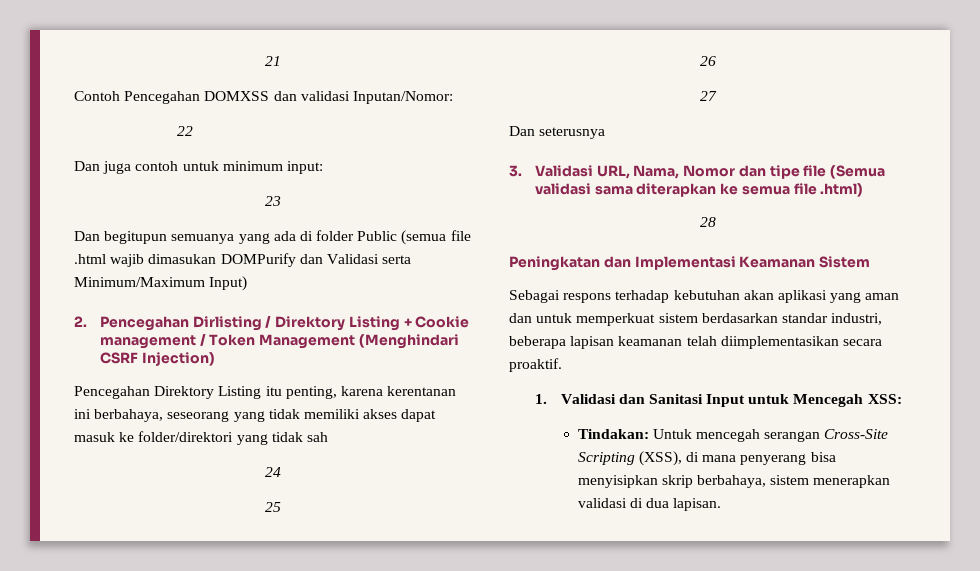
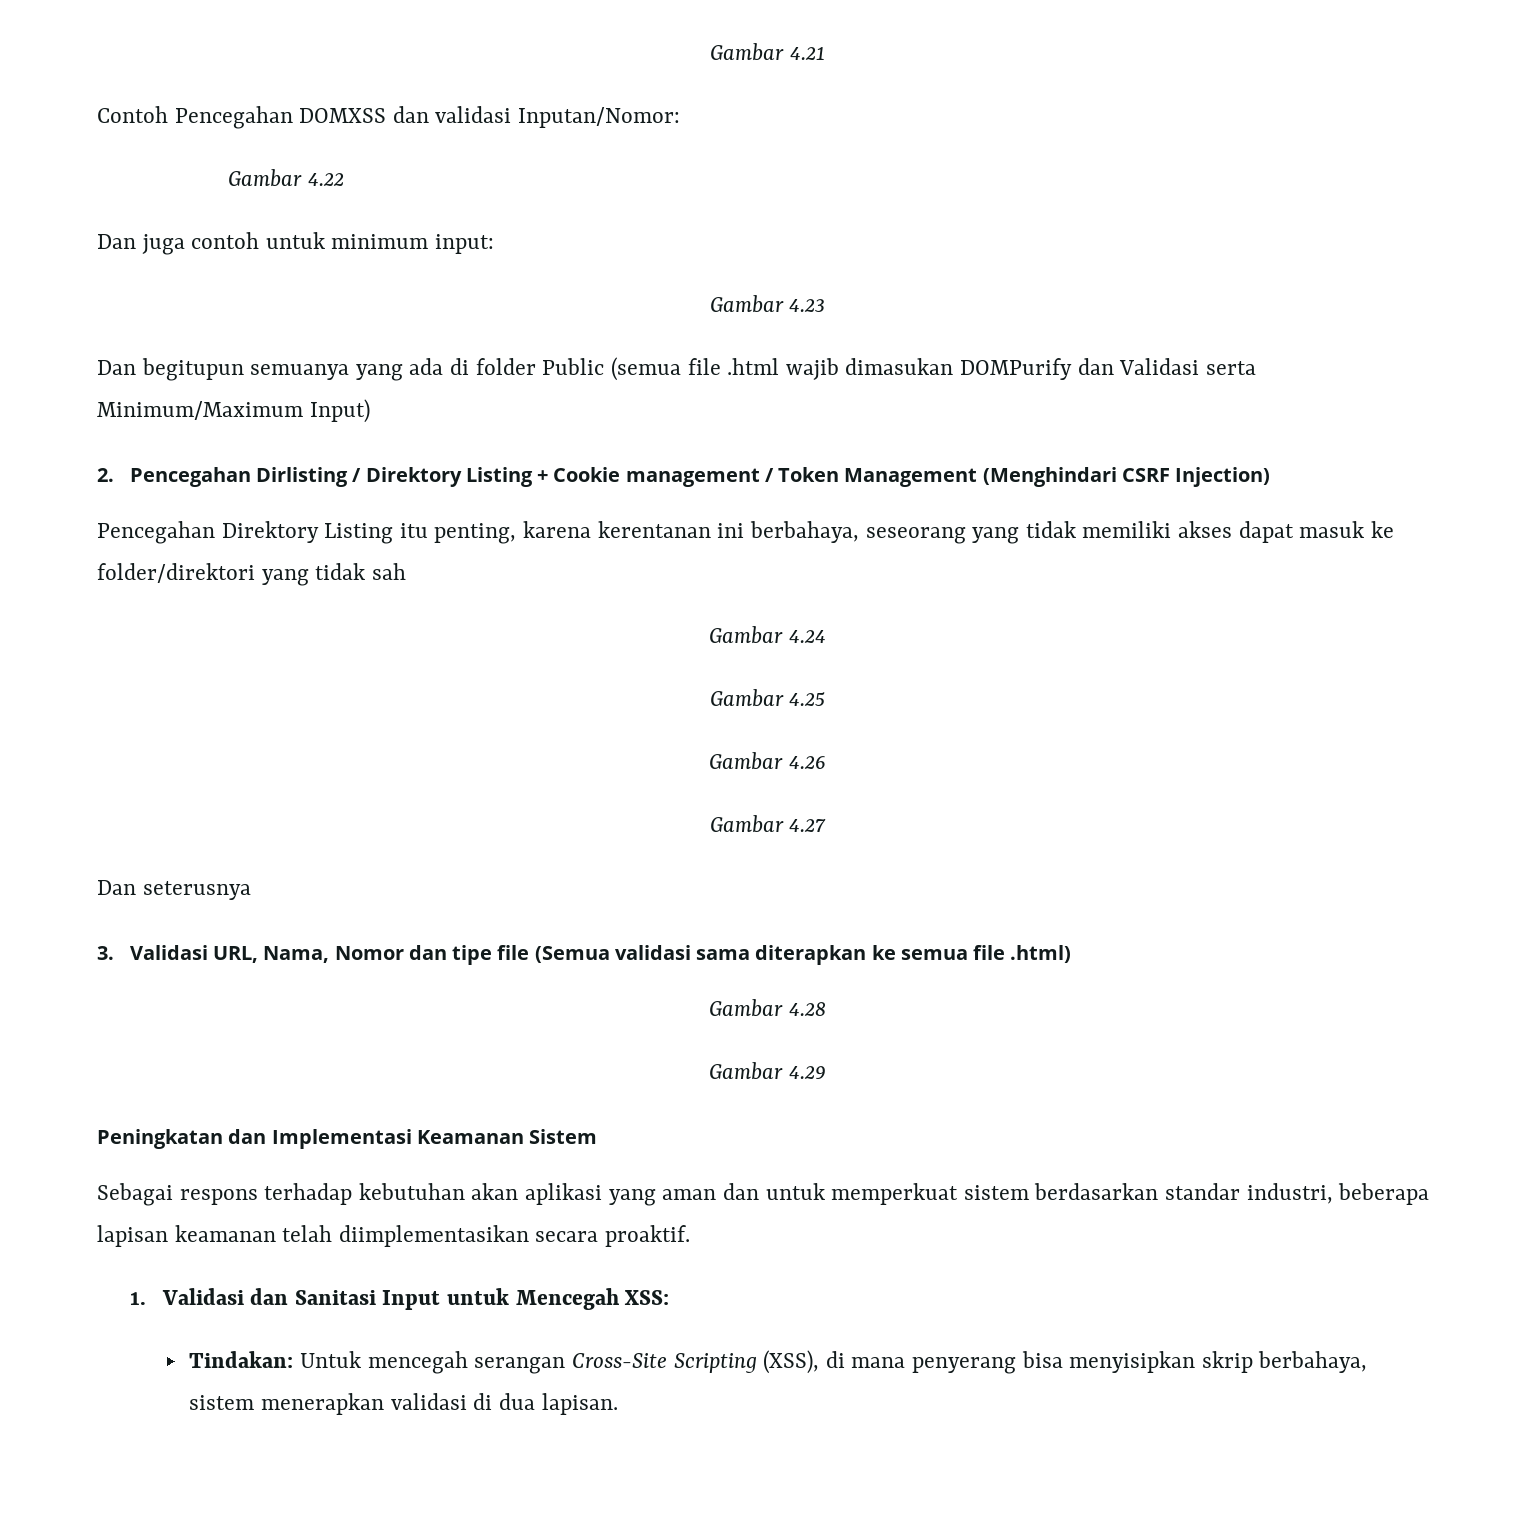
[264,56,281,66] 21 -> [710,43,825,61] Gambar 4.21
[177,126,194,136] 22 -> [228,169,344,187] Gambar 4.22
[264,196,281,206] 23 -> [709,295,826,313] Gambar 4.23
[264,467,281,477] [264,502,281,512] [699,56,716,66] [699,91,717,101] 24 // 25 // 26 // 27 -> [709,626,826,644] [709,689,826,707] [709,752,826,770] [709,815,827,833] Gambar 4.24 // Gambar 4.25 // Gambar 4.26 // Gambar 4.27
[699,217,716,227] 28 -> [709,999,826,1017] [709,1062,826,1080] Gambar 4.28 // Gambar 4.29

